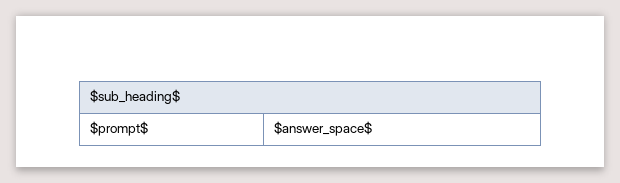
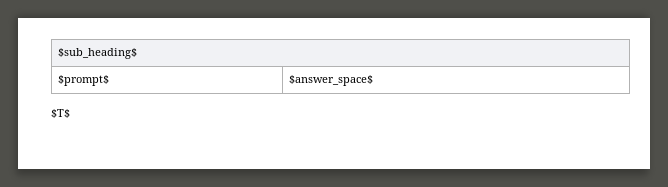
(372, 128) none -> [51,109,70,118] // $T$

